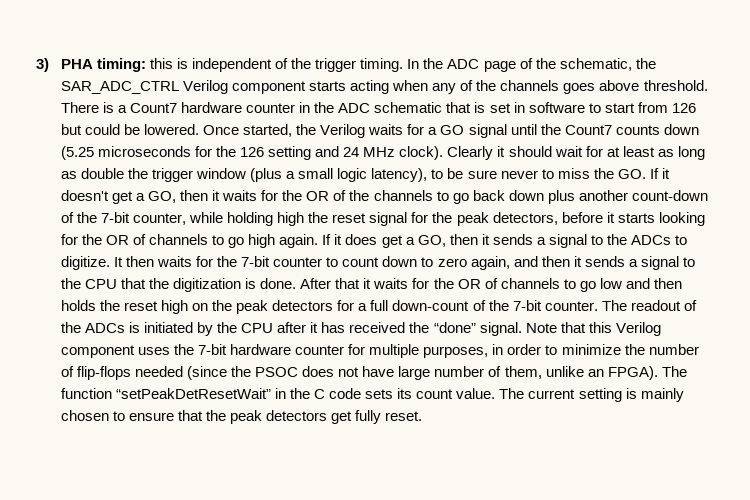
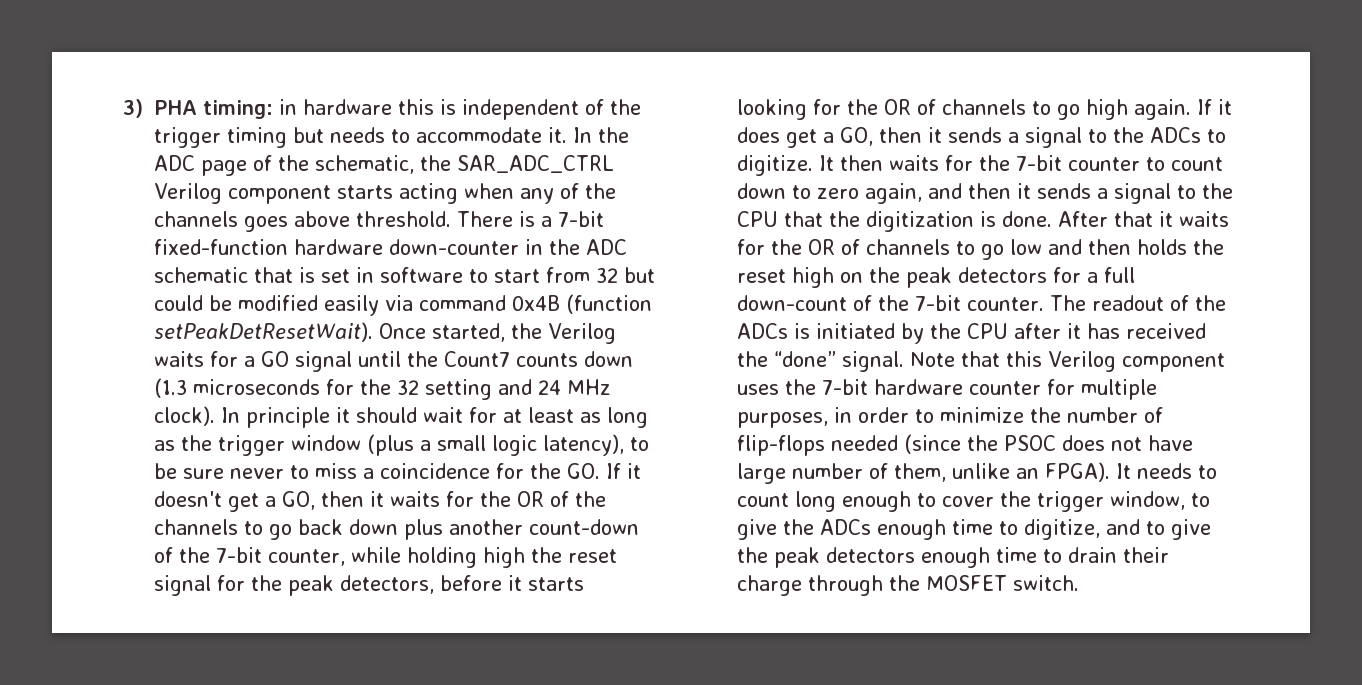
(146, 65) none -> [279,99,392,115] in hardware
[360,58,404,72] timing. -> [227,127,567,148] timing but needs to accommodate it.
[130,102,296,113] Count7 hardware counter -> [558,211,604,227] [154,239,519,255] 7-bit fixed-function hardware down-counter
[671,103,696,113] 126 -> [596,268,618,283] 32
[144,124,200,135] lowered. -> [238,294,652,316] [154,322,373,342] modified easily via command 0x4B (function setPeakDetResetWait).
[60,146,94,160] (5.25 -> [154,378,187,398] (1.3
[240,147,265,157] 126 -> [397,380,419,395] 32
[447,146,494,160] Clearly -> [221,407,330,428] In principle
[80,168,124,179] double -> (175, 445) none
(590, 173) none -> [363,463,524,479] a coincidence for
[661,366,687,377] [60,388,684,402] [60,410,423,424] The function “setPeakDetResetWait” in the C code sets its count value. The current setting is mainly chosen to ensure that the peak detectors get fully reset. -> [1116,463,1217,479] [737,491,1210,512] [737,519,1211,540] [737,547,1169,568] [737,575,1079,596] It needs to count long enough to cover the trigger window, to give the ADCs enough time to digitize, and to give the peak detectors enough time to drain their charge through the MOSFET switch.

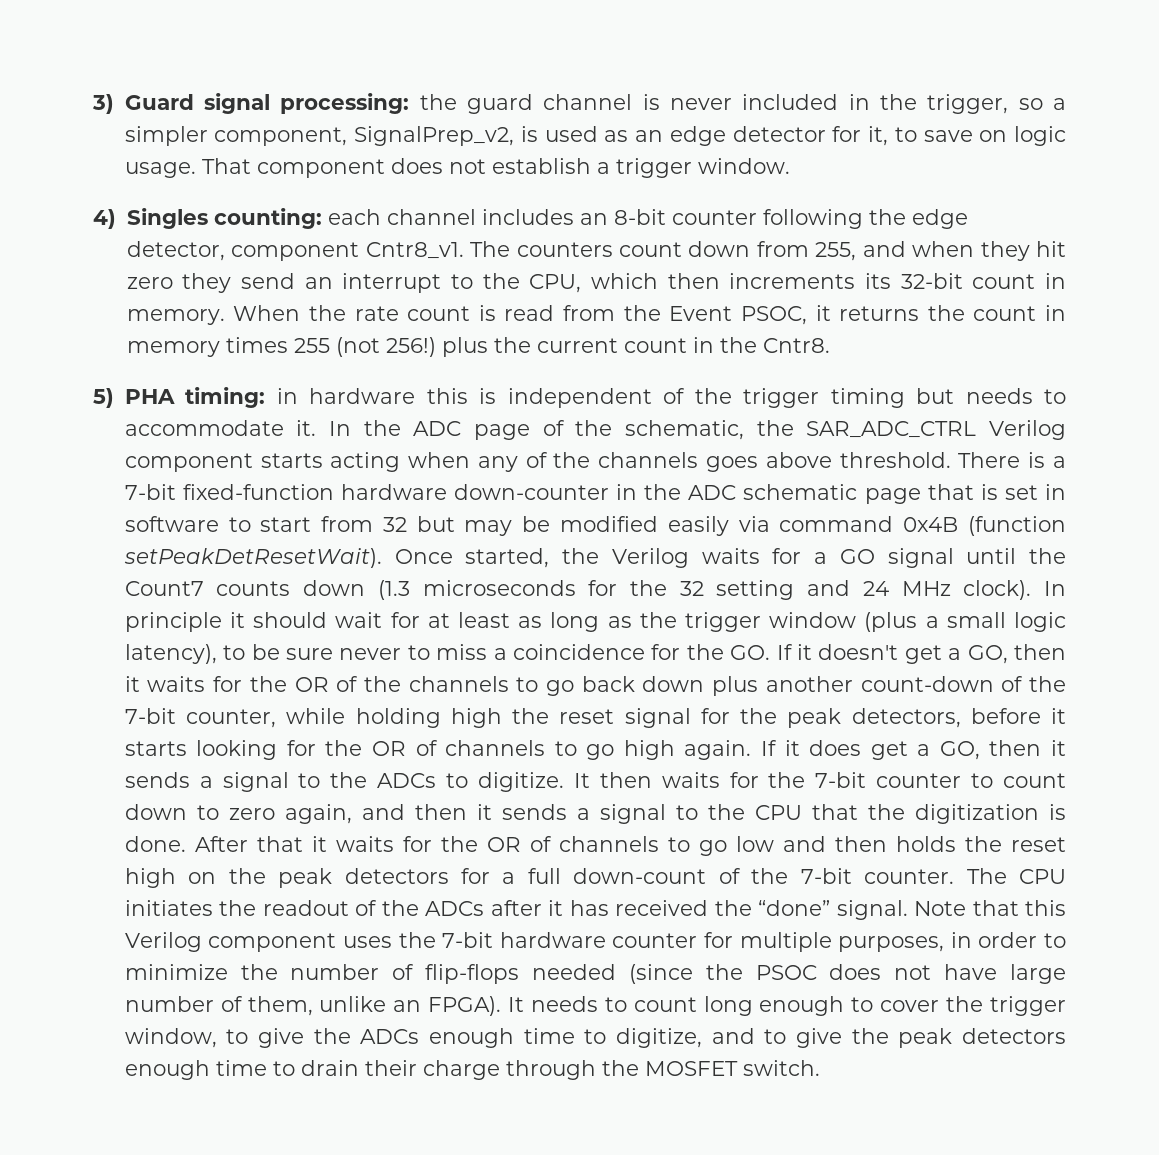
(143, 108) none -> [124,93,1067,114] [124,126,1067,146] [124,158,790,178] [93,208,968,229] [126,241,1066,261] [126,273,1067,293] [126,305,1066,325] [126,337,830,357] [93,388,114,408] Guard signal processing: the guard channel is never included in the trigger, so a simpler component, SignalPrep_v2, is used as an edge detector for it, to save on logic usage. That component does not establish a trigger window. // 4) Singles counting: each channel includes an 8-bit counter following the edge detector, component Cntr8_v1. The counters count down from 255, and when they hit zero they send an interrupt to the CPU, which then increments its 32-bit count in memory. When the rate count is read from the Event PSOC, it returns the count in memory times 255 (not 256!) plus the current count in the Cntr8. // 5)
(248, 275) none -> [864,488,921,504] page
[154,295,203,311] could -> [464,520,513,536] may
(1086, 303) none -> [1018,869,1066,884] [124,900,257,916] CPU initiates the
[794,323,1008,344] is initiated by the CPU -> (485, 908) none

